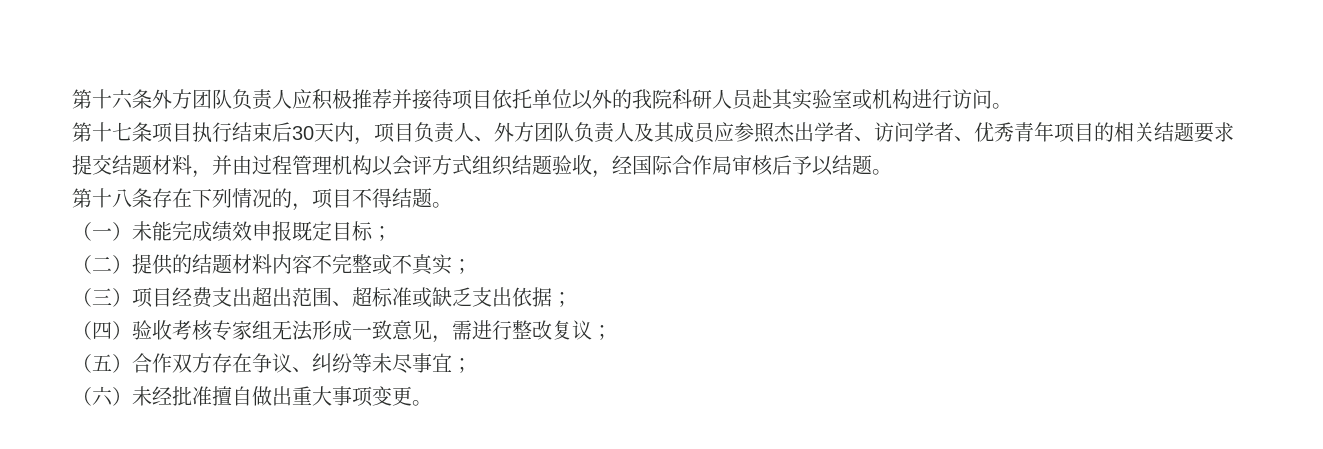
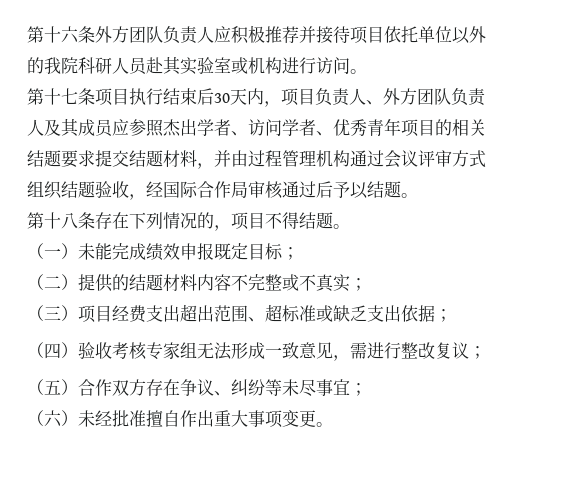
[372,155,432,176] 以会评 -> [350,150,452,168] 通过会议评审
(773, 165) none -> [282,181,316,198] 通过
[252,386,272,406] 做 -> [180,410,197,427] 作

